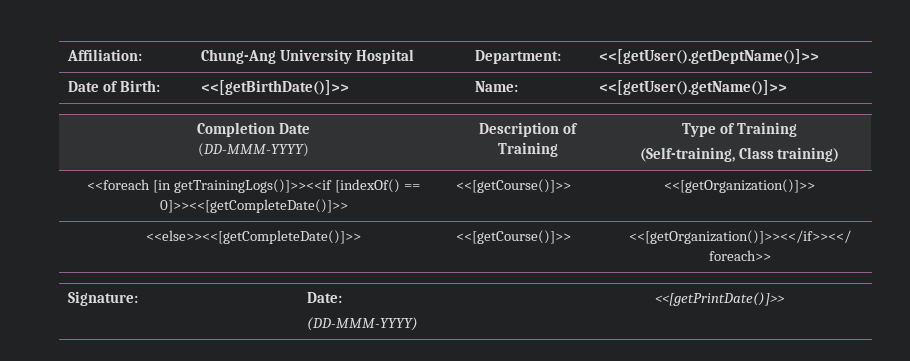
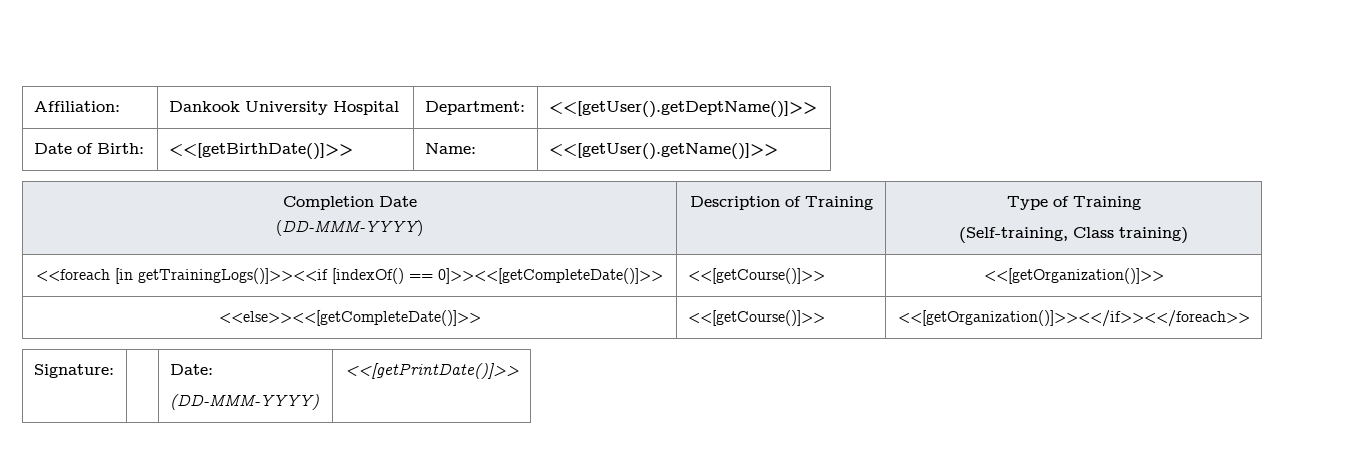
[201,49,277,64] Chung-Ang -> [168,101,240,112] Dankook

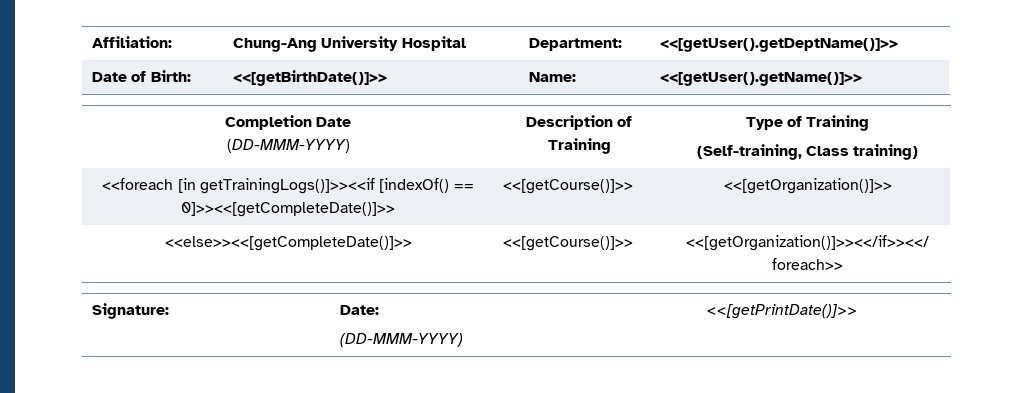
[168,101,240,112] Dankook -> [232,38,317,52] Chung-Ang

